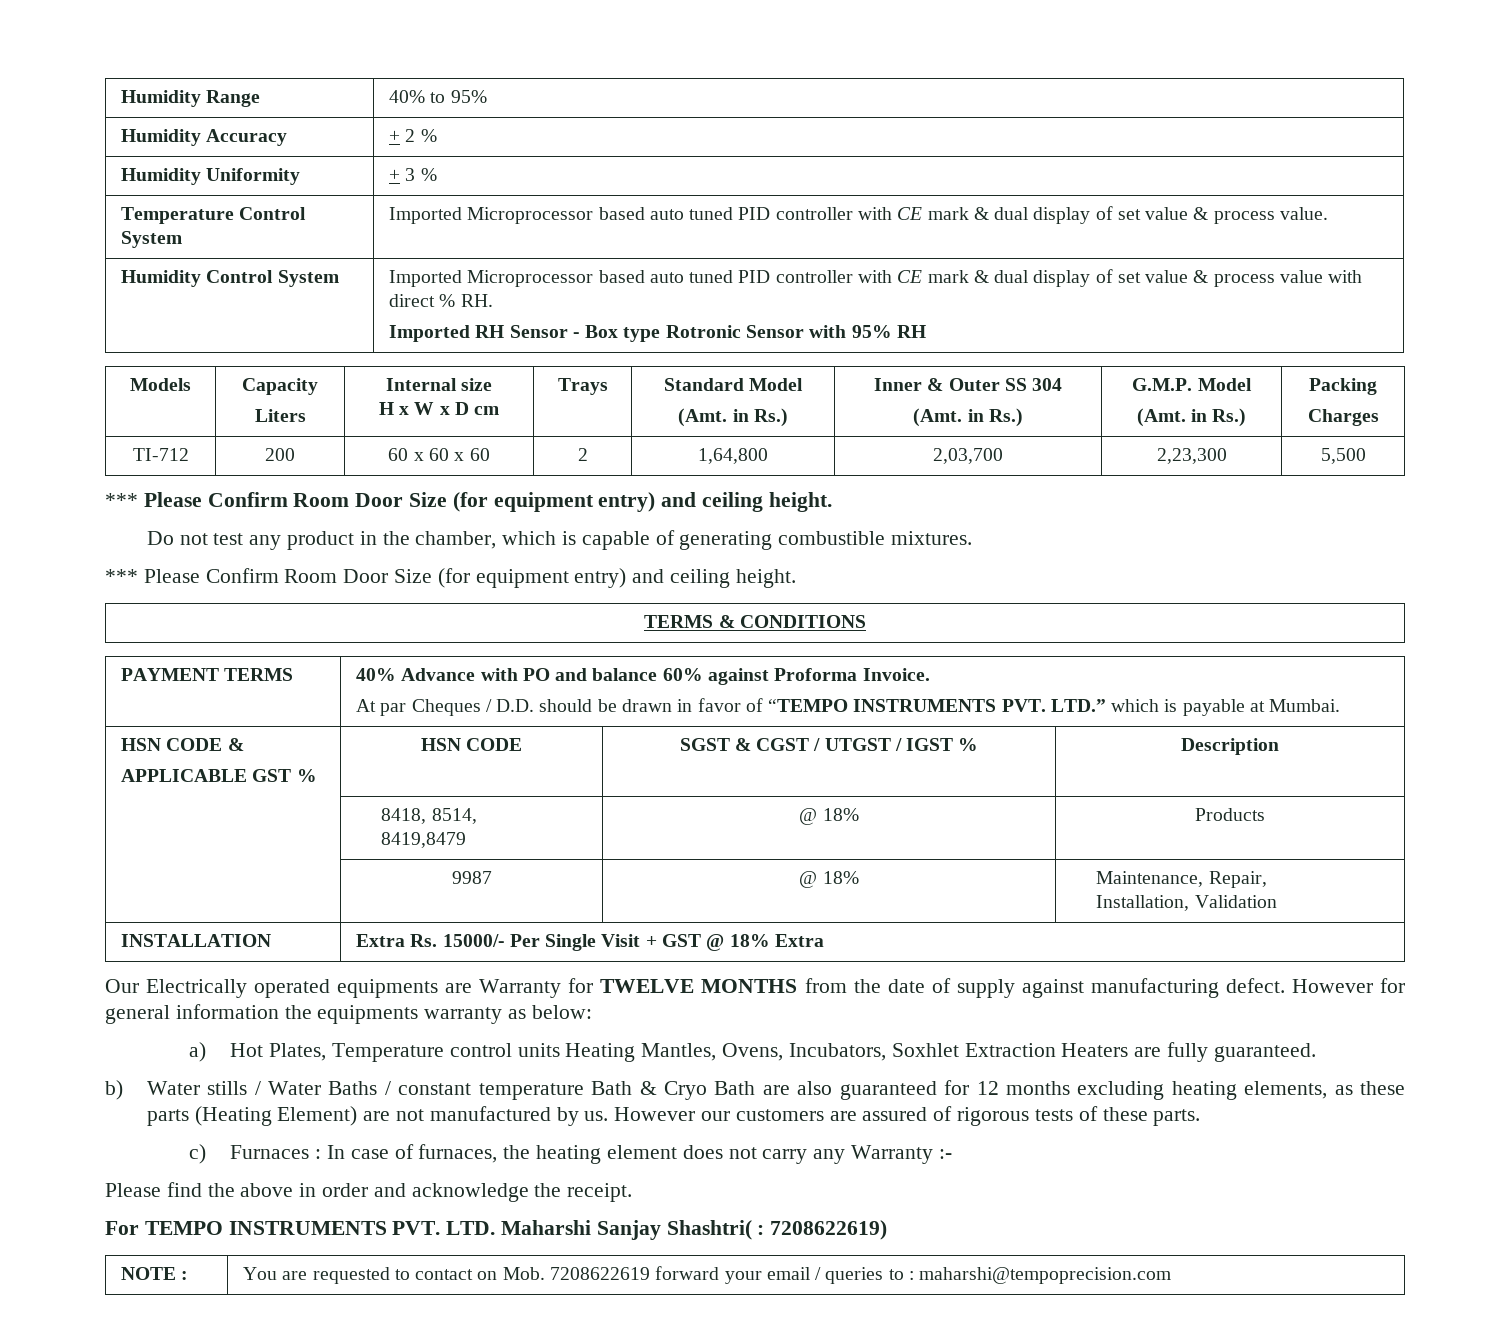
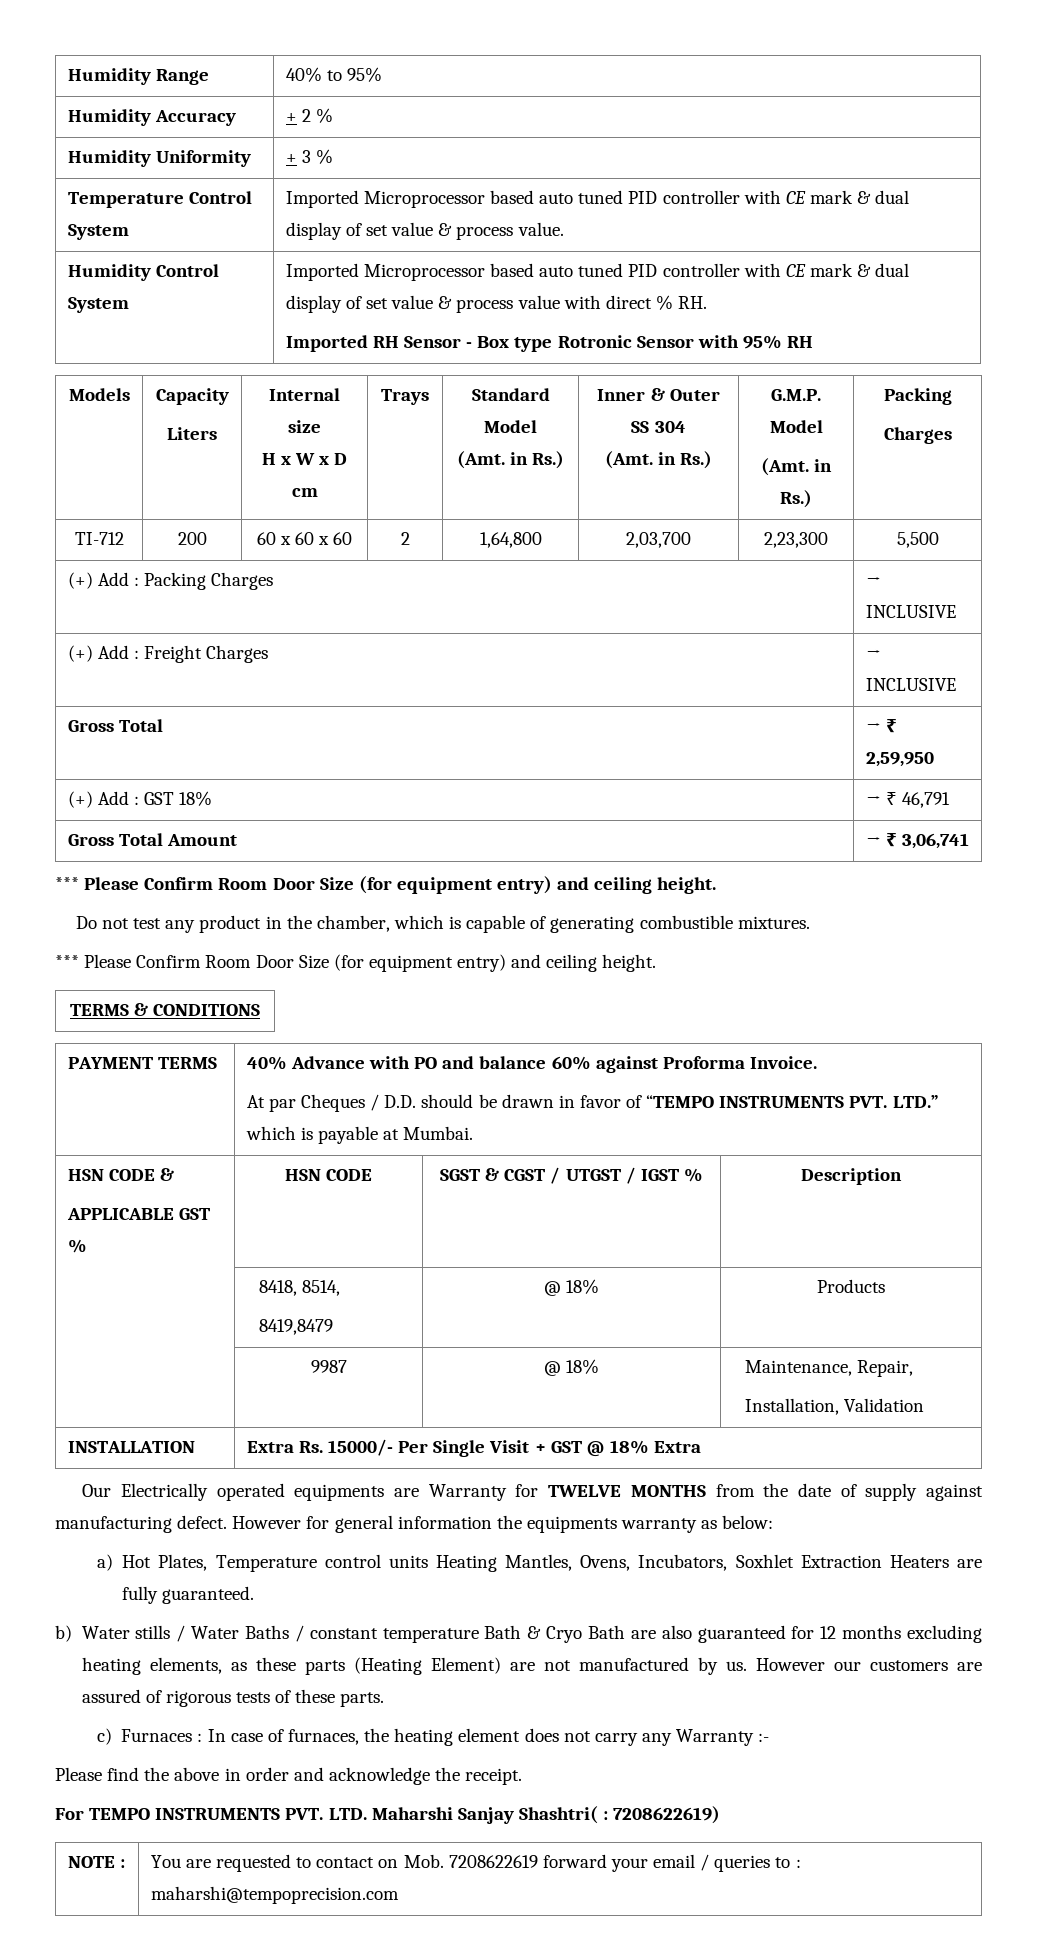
(1366, 456) none -> [67,572,274,590] [865,576,881,586] [865,605,956,618] [67,645,269,663] [865,649,881,659] [865,678,956,691] [67,719,163,732] [865,719,897,733] [865,752,934,767] [67,791,213,808] [865,792,951,808] [67,833,238,846] [865,833,970,849] // (+) Add : Packing Charges | → INCLUSIVE // (+) Add : Freight Charges | → INCLUSIVE // Gross Total | → ₹ 2,59,950 // (+) Add : GST 18% | → ₹ 46,791 // Gross Total Amount | → ₹ 3,06,741

